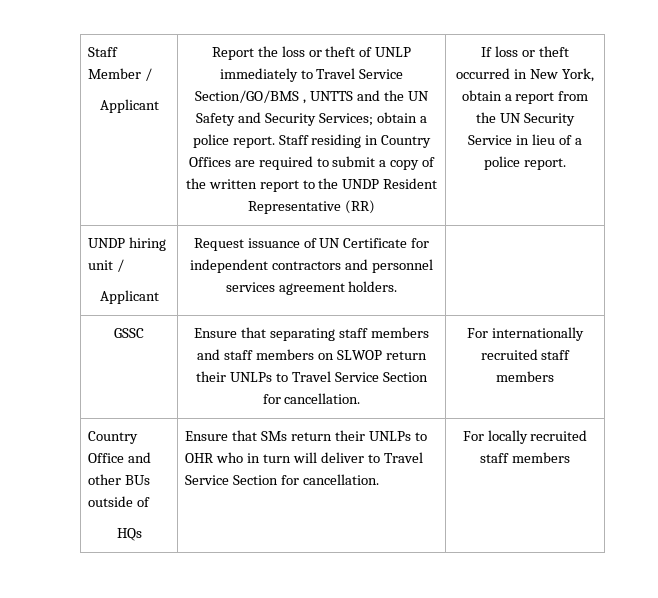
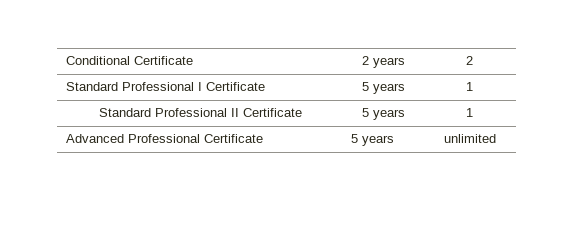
[88,47,119,57] [88,68,153,81] [99,99,159,113] [211,46,412,60] [219,68,404,82] [195,90,429,104] [196,112,427,126] [192,134,432,148] [188,156,436,170] [185,178,438,192] [248,200,375,214] [481,46,569,57] [456,68,594,82] [461,90,589,104] [476,112,575,126] [468,134,582,145] [484,156,566,170] [88,237,167,251] [88,259,125,272] [99,290,159,304] [193,238,430,251] [190,259,433,273] [225,281,398,295] [114,328,144,338] [194,327,429,341] [197,349,427,360] [196,371,428,382] [262,393,361,404] [467,327,584,341] [480,349,571,360] [496,371,554,382] [88,431,139,444] [88,452,152,463] [88,474,151,485] [88,496,151,507] [116,528,142,541] [185,430,427,441] [185,452,423,463] [185,474,380,485] [462,430,588,444] [480,452,570,463] Staff Member / // Applicant | Report the loss or theft of UNLP immediately to Travel Service Section/GO/BMS , UNTTS and the UN Safety and Security Services; obtain a police report. Staff residing in Country Offices are required to submit a copy of the written report to the UNDP Resident Representative (RR) | If loss or theft occurred in New York, obtain a report from the UN Security Service in lieu of a police report. // UNDP hiring unit / // Applicant | Request issuance of UN Certificate for independent contractors and personnel services agreement holders. | // GSSC | Ensure that separating staff members and staff members on SLWOP return their UNLPs to Travel Service Section for cancellation. | For internationally recruited staff members // Country Office and other BUs outside of // HQs | Ensure that SMs return their UNLPs to OHR who in turn will deliver to Travel Service Section for cancellation. | For locally recruited staff members -> [66,56,194,65] [361,56,405,68] [466,56,473,65] [66,82,266,91] [361,82,405,94] [466,82,473,91] [98,108,302,117] [361,108,405,120] [466,108,473,117] [66,134,264,143] [351,134,395,146] [443,134,496,143] Conditional Certificate | 2 years | 2 // Standard Professional I Certificate | 5 years | 1 // Standard Professional II Certificate | 5 years | 1 // Advanced Professional Certificate | 5 years | unlimited

